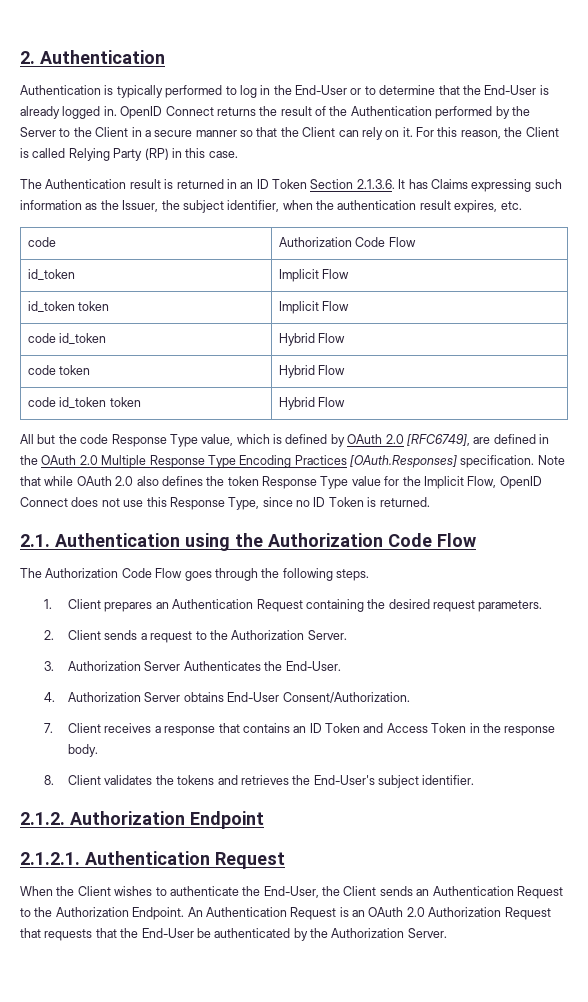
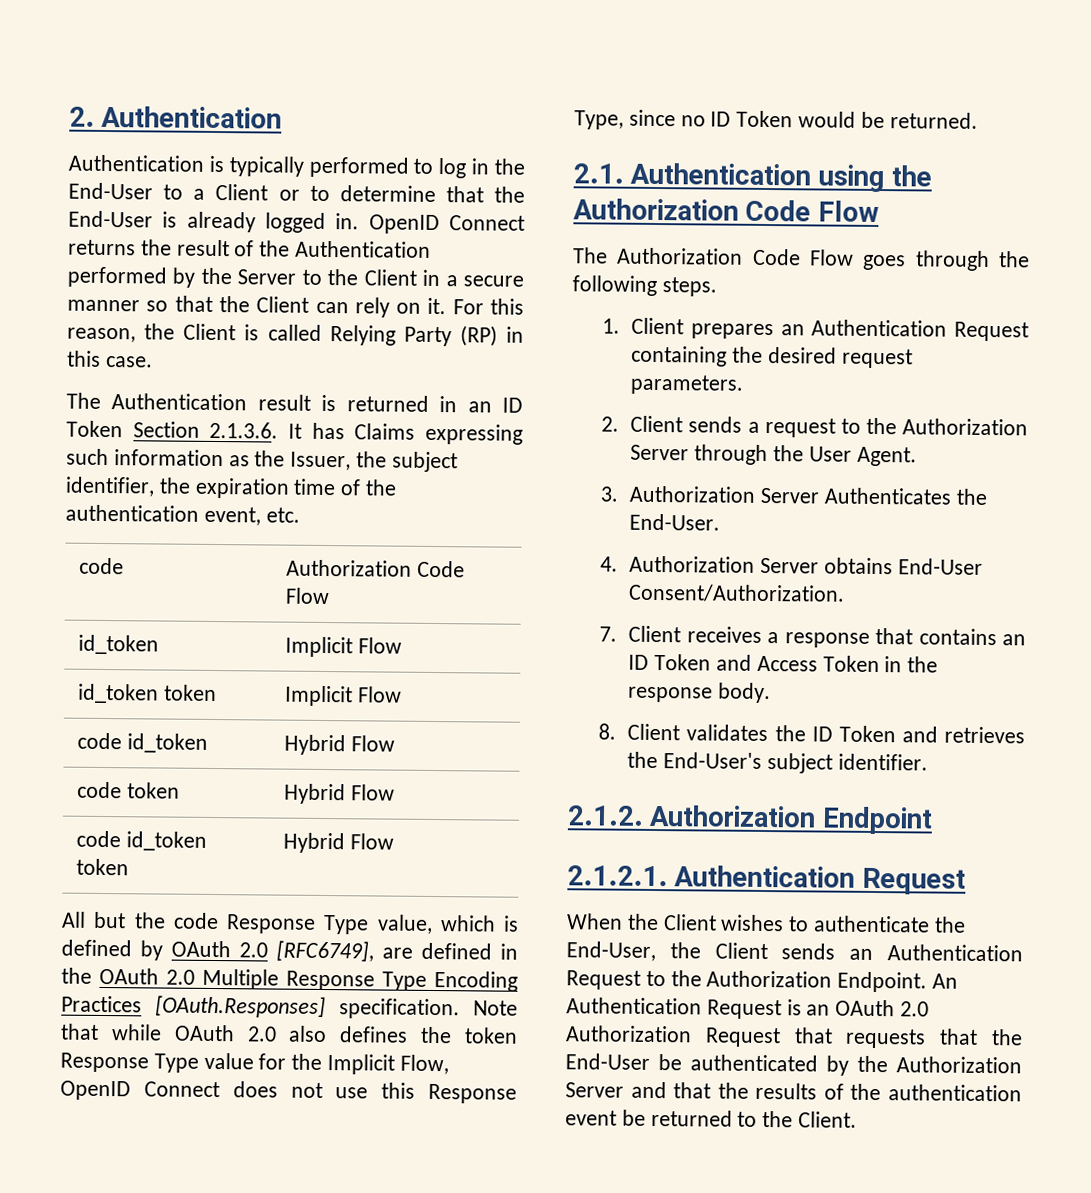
(347, 90) none -> [163,183,269,201] to a Client
[282,200,498,213] when the authentication result expires, -> [158,477,398,499] [65,504,261,526] the expiration time of the authentication event,
[367,497,377,507] is -> [798,111,885,129] would be
[307,630,347,640] Server. -> [630,444,917,467] Server through the User Agent.
[177,775,215,785] tokens -> [811,725,896,743] ID Token
[407,928,447,938] Server. -> [565,1081,1022,1102] [565,1109,858,1128] Server and that the results of the authentication event be returned to the Client.

